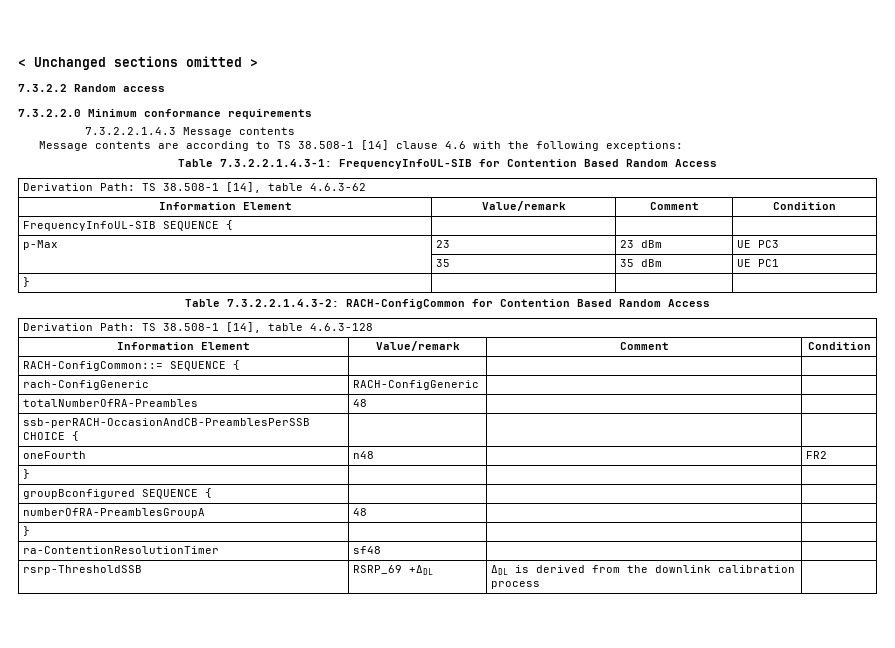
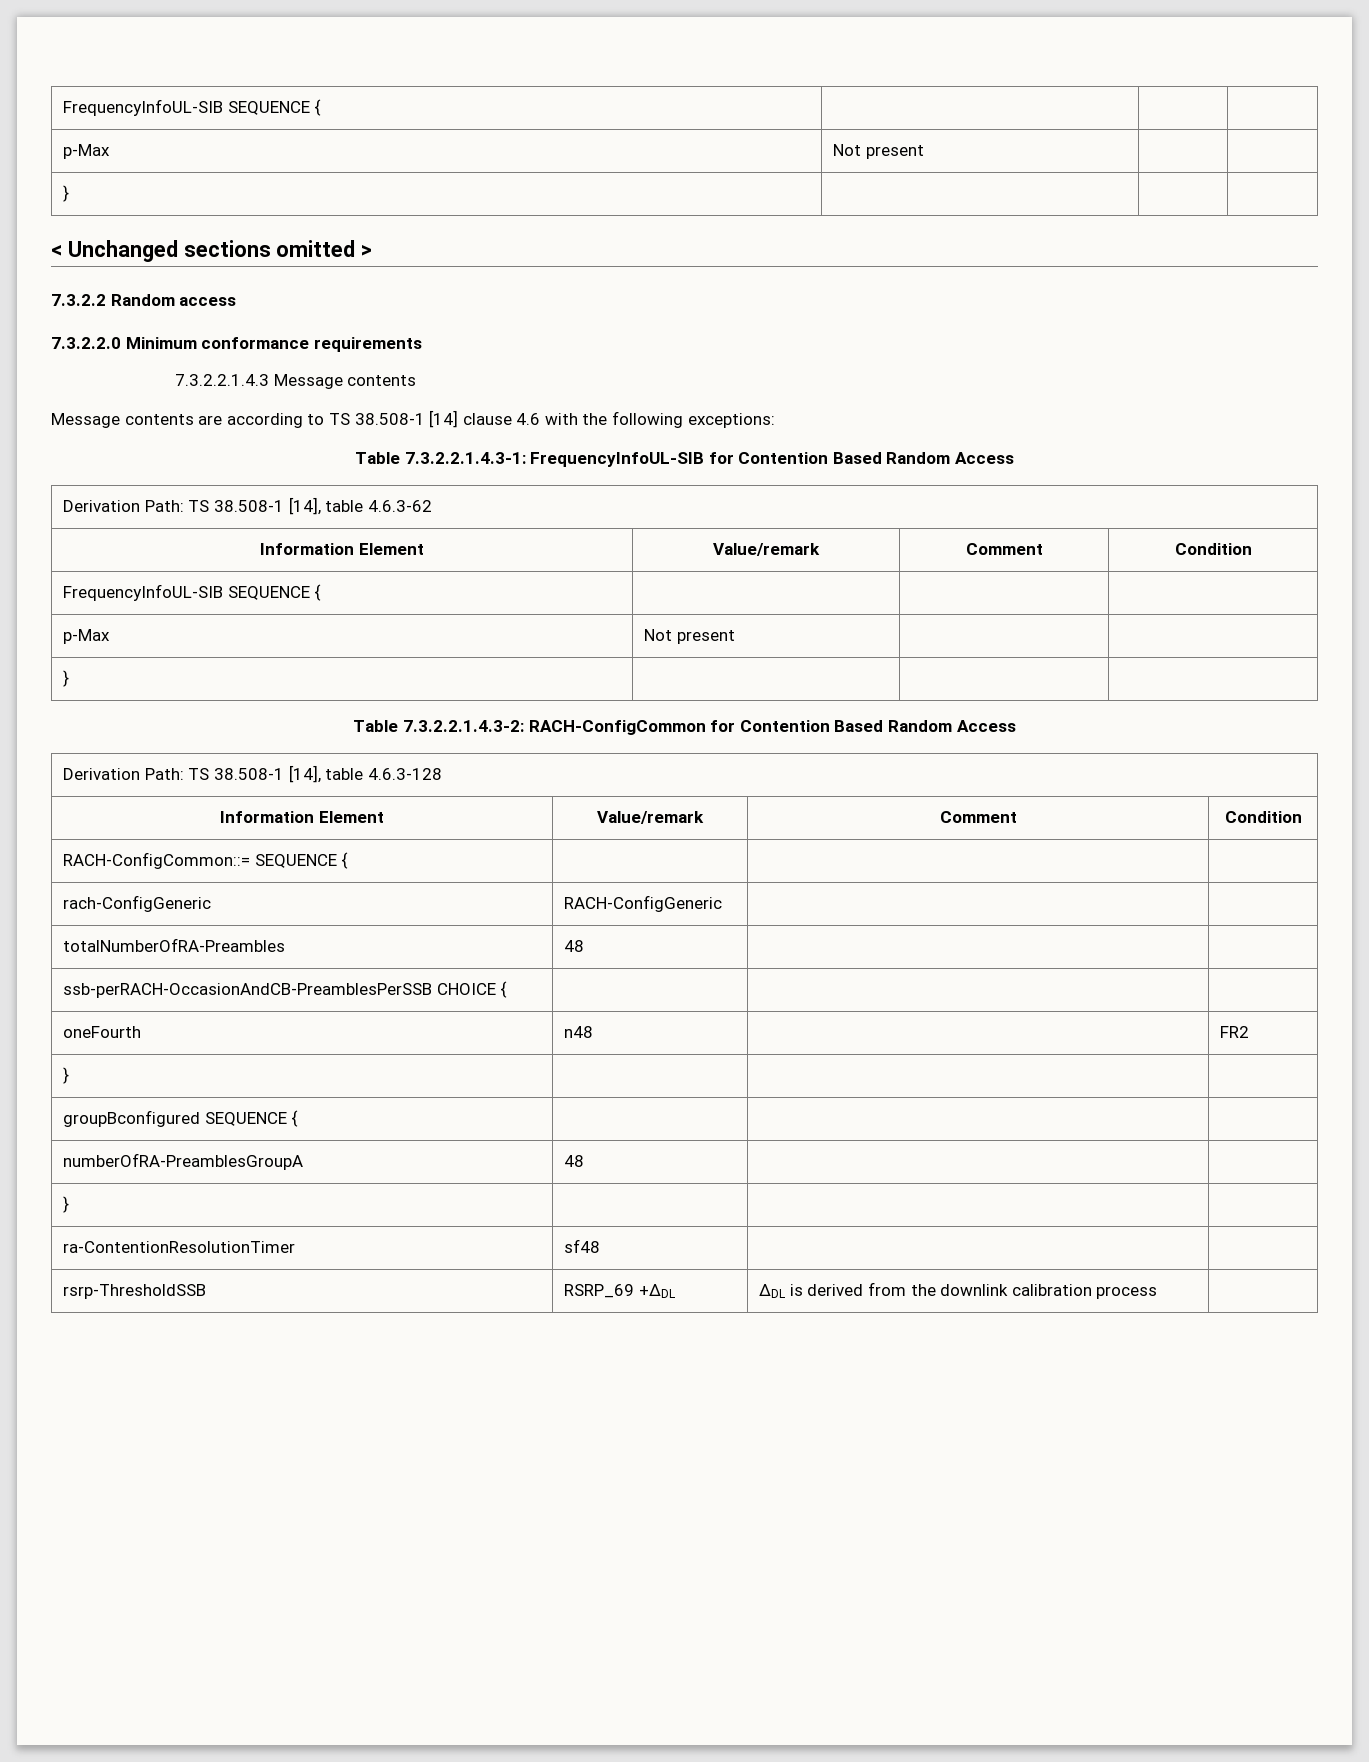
(18, 63) none -> [63,99,322,116] [63,144,111,159] [833,144,924,159] [63,185,70,202] FrequencyInfoUL-SIB SEQUENCE { | | | // p-Max | Not present | | // } | | | //
[436,240,451,248] [620,240,663,248] [737,240,780,248] [436,259,451,267] [620,259,663,267] [737,259,780,267] 23 | 23 dBm | UE PC3 // | 35 | 35 dBm | UE PC1 -> [644,629,735,644] Not present | |

